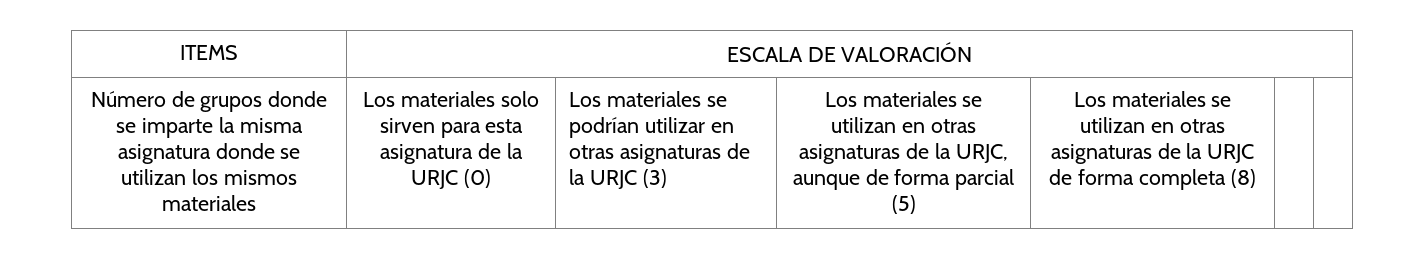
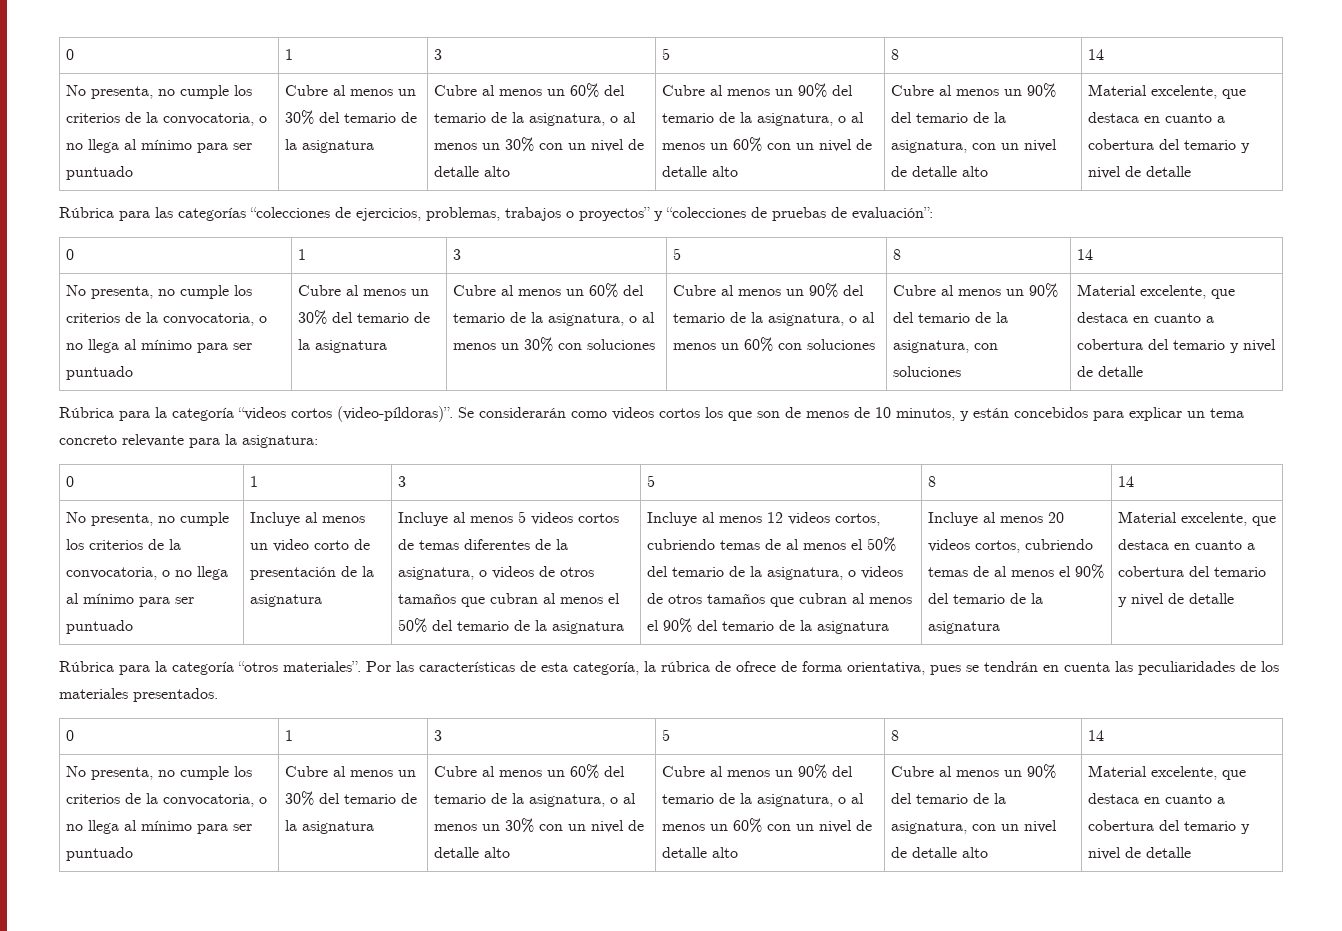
[180,45,238,60] [726,42,973,62] [90,91,328,112] [116,117,303,138] [117,143,301,164] [121,169,297,185] [162,195,256,211] [363,91,539,107] [379,118,524,138] [380,143,523,164] [411,169,491,189] [569,91,727,107] [569,117,734,138] [569,143,750,164] [569,169,667,189] [824,91,983,107] [831,117,976,133] [799,143,1008,164] [792,169,1015,190] [891,195,916,214] [1073,91,1232,107] [1080,117,1225,133] [1050,143,1255,164] [1049,169,1256,190] ITEMS | ESCALA DE VALORACIÓN // Número de grupos donde se imparte la misma asignatura donde se utilizan los mismos materiales | Los materiales solo sirven para esta asignatura de la URJC (0) | Los materiales se podrían utilizar en otras asignaturas de la URJC (3) | Los materiales se utilizan en otras asignaturas de la URJC, aunque de forma parcial (5) | Los materiales se utilizan en otras asignaturas de la URJC de forma completa (8) | | -> [65,49,74,60] [284,49,293,60] [433,49,442,60] [661,48,670,60] [890,49,899,60] [1087,49,1104,60] [65,85,252,99] [65,112,267,126] [65,139,252,153] [65,166,133,180] [284,85,416,96] [284,110,417,125] [284,139,374,153] [433,83,625,98] [433,112,636,126] [433,137,644,152] [433,166,510,177] [661,83,853,98] [661,112,864,126] [661,137,872,152] [661,166,738,177] [890,83,1056,98] [890,112,1006,123] [890,139,1057,153] [890,166,988,177] [1087,84,1246,99] [1087,112,1225,123] [1087,139,1250,153] [1087,166,1191,179] [59,207,933,221] [65,249,74,260] [297,249,306,260] [452,249,461,260] [672,248,681,260] [892,249,901,260] [1076,249,1093,260] [65,285,252,299] [65,312,267,326] [65,339,252,353] [65,366,133,380] [297,285,429,296] [297,310,430,325] [297,339,387,353] [452,283,644,298] [452,312,655,326] [452,337,655,352] [672,283,864,298] [672,312,875,326] [672,337,875,352] [892,283,1058,298] [892,312,1008,323] [892,340,998,353] [892,366,961,377] [1076,284,1235,299] [1076,312,1214,323] [1076,339,1276,353] [1076,366,1143,377] [59,406,1244,422] [59,434,318,448] [65,476,74,487] [249,476,258,487] [397,476,406,487] [646,475,655,487] [927,476,936,487] [1117,476,1134,487] [65,512,229,526] [65,539,181,550] [65,566,228,580] [65,593,194,607] [65,620,133,634] [249,512,365,526] [249,539,370,552] [249,566,374,580] [249,594,322,607] [397,511,619,526] [397,539,568,550] [397,566,594,580] [397,593,620,607] [397,618,624,634] [646,512,880,526] [646,537,896,552] [646,566,903,580] [646,593,912,607] [646,618,889,634] [927,512,1064,526] [927,539,1093,553] [927,564,1104,579] [927,593,1043,604] [927,621,1000,634] [1117,511,1276,526] [1117,539,1255,550] [1117,566,1266,577] [1117,593,1234,607] [59,661,1279,675] [59,688,218,702] [65,730,74,741] [284,730,293,741] [433,730,442,741] [661,729,670,741] [890,730,899,741] [1087,730,1104,741] [65,766,252,780] [65,793,267,807] [65,820,252,834] [65,847,133,861] [284,766,416,777] [284,791,417,806] [284,820,374,834] [433,764,625,779] [433,793,636,807] [433,818,644,833] [433,847,510,858] [661,764,853,779] [661,793,864,807] [661,818,872,833] [661,847,738,858] [890,764,1056,779] [890,793,1006,804] [890,820,1057,834] [890,847,988,858] [1087,765,1246,780] [1087,793,1225,804] [1087,820,1250,834] [1087,847,1191,860] 0 | 1 | 3 | 5 | 8 | 14 // No presenta, no cumple los criterios de la convocatoria, o no llega al mínimo para ser puntuado | Cubre al menos un 30% del temario de la asignatura | Cubre al menos un 60% del temario de la asignatura, o al menos un 30% con un nivel de detalle alto | Cubre al menos un 90% del temario de la asignatura, o al menos un 60% con un nivel de detalle alto | Cubre al menos un 90% del temario de la asignatura, con un nivel de detalle alto | Material excelente, que destaca en cuanto a cobertura del temario y nivel de detalle // Rúbrica para las categorías “colecciones de ejercicios, problemas, trabajos o proyectos” y “colecciones de pruebas de evaluación”: // 0 | 1 | 3 | 5 | 8 | 14 // No presenta, no cumple los criterios de la convocatoria, o no llega al mínimo para ser puntuado | Cubre al menos un 30% del temario de la asignatura | Cubre al menos un 60% del temario de la asignatura, o al menos un 30% con soluciones | Cubre al menos un 90% del temario de la asignatura, o al menos un 60% con soluciones | Cubre al menos un 90% del temario de la asignatura, con soluciones | Material excelente, que destaca en cuanto a cobertura del temario y nivel de detalle // Rúbrica para la categoría “videos cortos (video-píldoras)”. Se considerarán como videos cortos los que son de menos de 10 minutos, y están concebidos para explicar un tema concreto relevante para la asignatura: // 0 | 1 | 3 | 5 | 8 | 14 // No presenta, no cumple los criterios de la convocatoria, o no llega al mínimo para ser puntuado | Incluye al menos un video corto de presentación de la asignatura | Incluye al menos 5 videos cortos de temas diferentes de la asignatura, o videos de otros tamaños que cubran al menos el 50% del temario de la asignatura | Incluye al menos 12 videos cortos, cubriendo temas de al menos el 50% del temario de la asignatura, o videos de otros tamaños que cubran al menos el 90% del temario de la asignatura | Incluye al menos 20 videos cortos, cubriendo temas de al menos el 90% del temario de la asignatura | Material excelente, que destaca en cuanto a cobertura del temario y nivel de detalle // Rúbrica para la categoría “otros materiales”. Por las características de esta categoría, la rúbrica de ofrece de forma orientativa, pues se tendrán en cuenta las peculiaridades de los materiales presentados. // 0 | 1 | 3 | 5 | 8 | 14 // No presenta, no cumple los criterios de la convocatoria, o no llega al mínimo para ser puntuado | Cubre al menos un 30% del temario de la asignatura | Cubre al menos un 60% del temario de la asignatura, o al menos un 30% con un nivel de detalle alto | Cubre al menos un 90% del temario de la asignatura, o al menos un 60% con un nivel de detalle alto | Cubre al menos un 90% del temario de la asignatura, con un nivel de detalle alto | Material excelente, que destaca en cuanto a cobertura del temario y nivel de detalle

